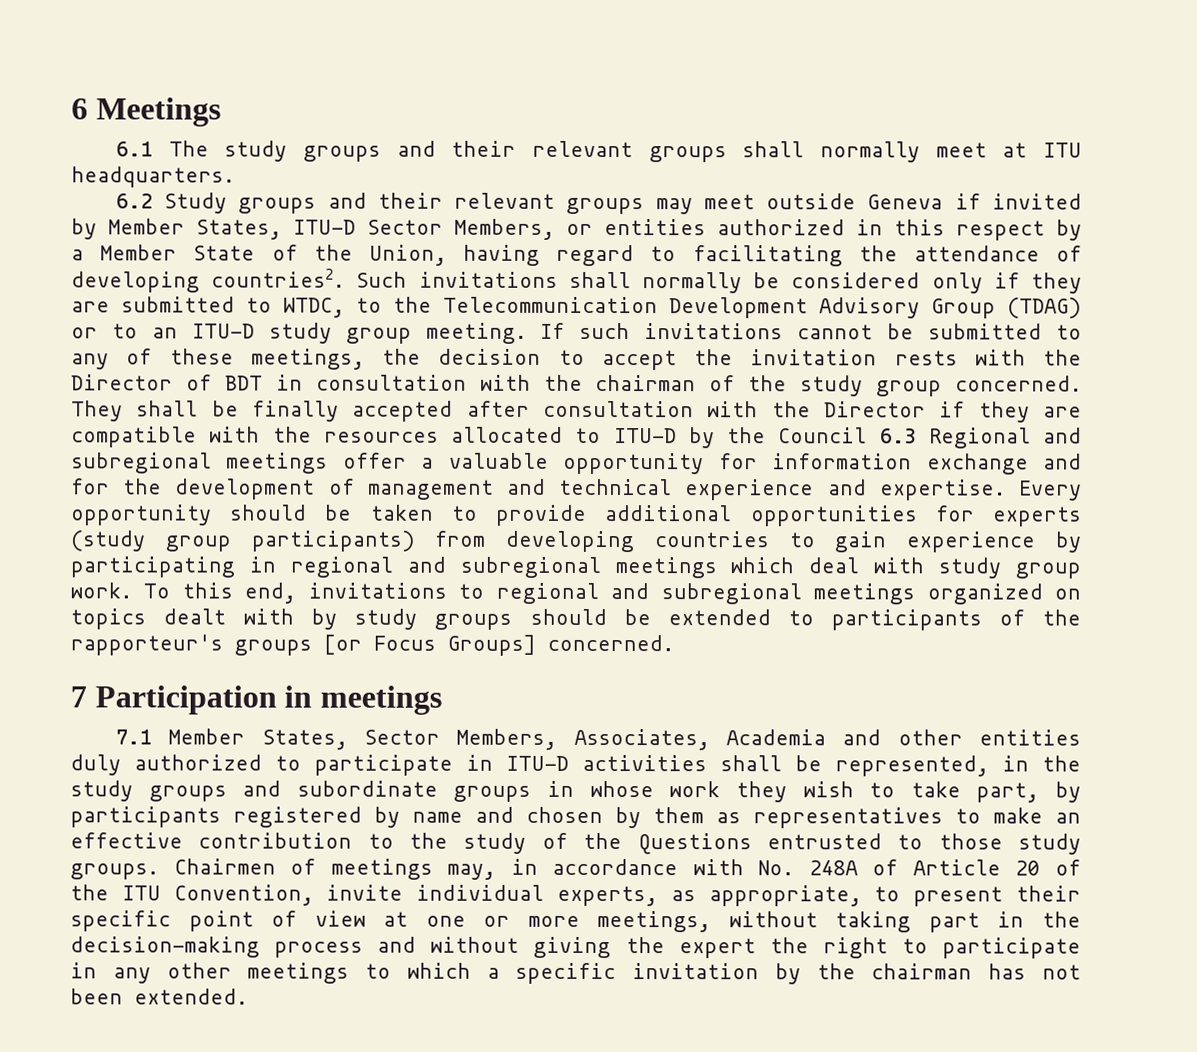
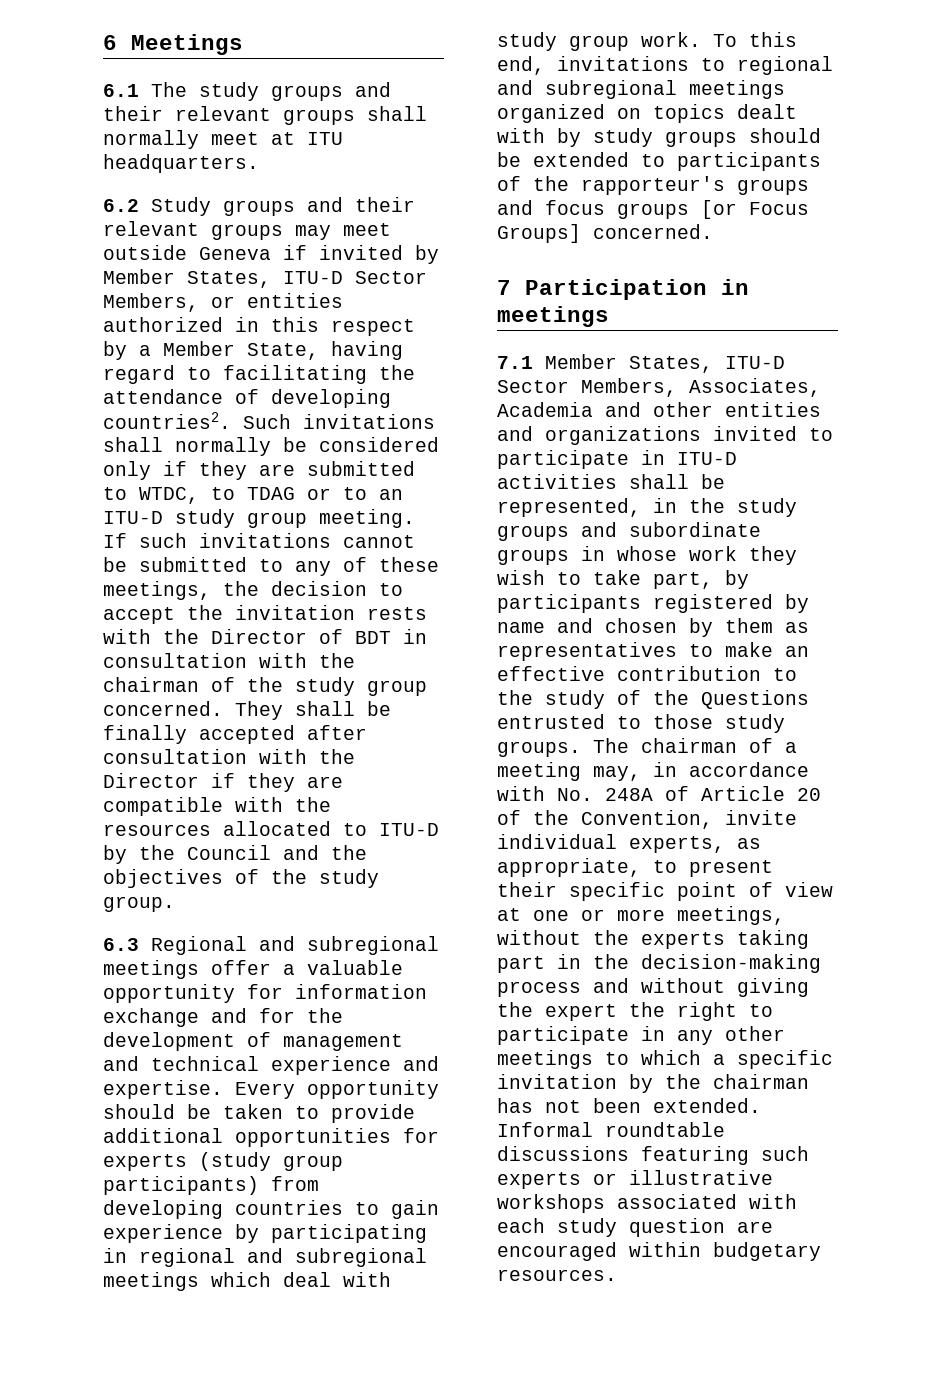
[193,244,447,266] State of the Union, -> [247,343,319,360] State,
[393,296,1082,319] the Telecommunication Development Advisory Group (TDAG) -> [247,487,295,500] TDAG
(868, 435) none -> [283,845,367,860] [103,869,379,888] [103,896,175,912] and the objectives of the study group. //
(312, 647) none -> [497,200,689,219] and focus groups
(348, 739) none -> [725,356,785,369] ITU-D
[70,754,262,776] duly authorized -> [497,426,797,445] and organizations invited
[173,858,433,880] Chairmen of meetings -> [593,738,797,753] [497,762,581,781] The chairman of a meeting
[121,885,161,901] ITU -> (569, 817) none
(818, 919) none -> [593,930,725,949] the experts
(248, 996) none -> [497,1122,725,1137] [497,1146,809,1165] [497,1170,773,1189] [497,1194,797,1213] [497,1218,773,1237] [497,1242,821,1261] [497,1269,617,1281] Informal roundtable discussions featuring such experts or illustrative workshops associated with each study question are encouraged within budgetary resources.

